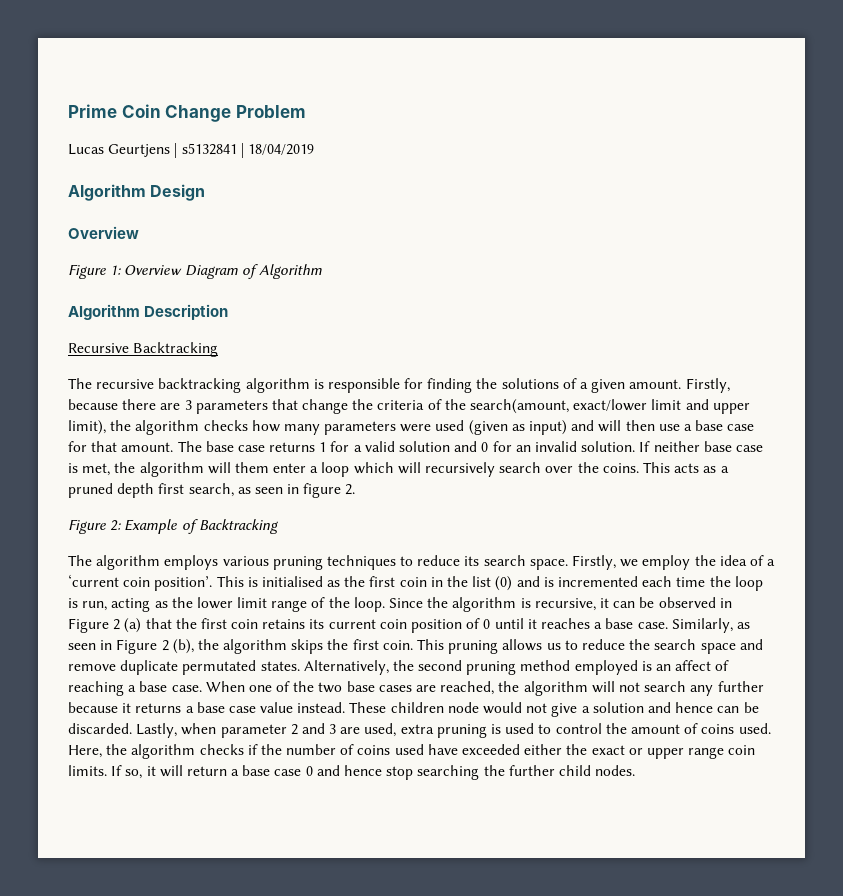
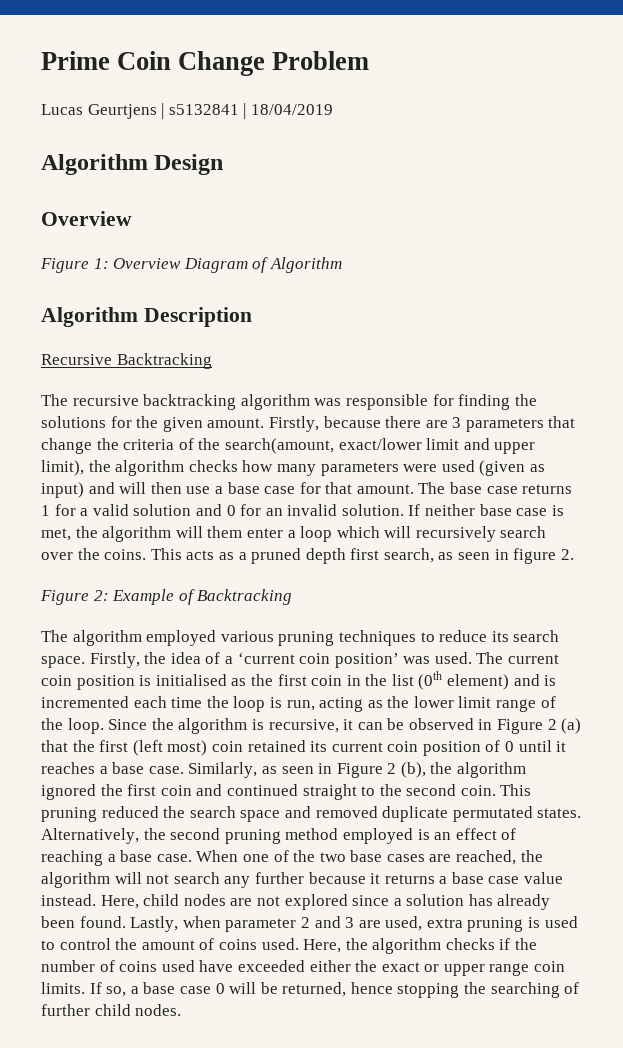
[313,379,324,389] is -> [314,398,342,406] was
[562,378,589,389] of a -> [110,416,159,428] for the
[164,555,219,570] employs -> [146,630,217,646] employed
[620,555,691,570] we employ -> (140, 660) none
[154,576,244,591] position’. This -> [334,652,560,668] [41,675,135,690] position’ was used. The current coin position
[495,576,513,591] (0) -> [418,671,510,690] (0th element)
[231,619,306,629] coin retains -> [132,740,306,756] (left most) coin retained
[291,639,625,654] skips the first coin. This pruning allows us to reduce -> [41,784,532,800] [41,806,159,822] ignored the first coin and continued straight to the second coin. This pruning reduced
[68,664,116,671] remove -> [315,806,378,818] removed
[675,660,712,671] affect -> [455,828,497,840] effect
[349,702,759,717] [68,723,132,734] These children node would not give a solution and hence can be discarded. -> [100,894,551,910] [41,916,126,928] Here, child nodes are not explored since a solution has already been found.
[146,765,227,777] it will return -> (127, 991) none
[316,765,505,780] and hence stop searching the -> [229,982,580,998] will be returned, hence stopping the searching of

